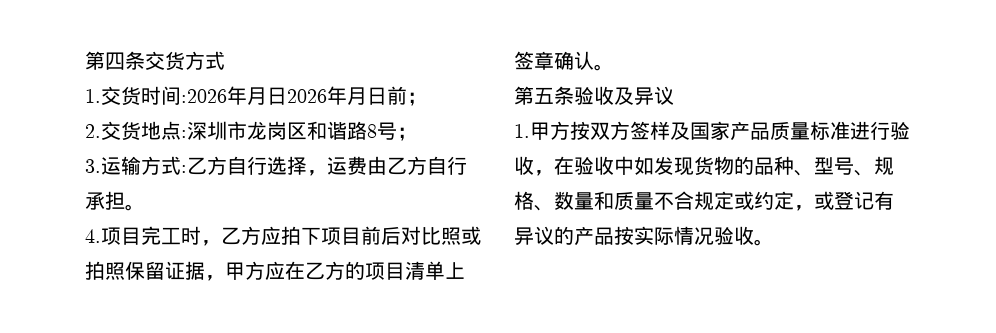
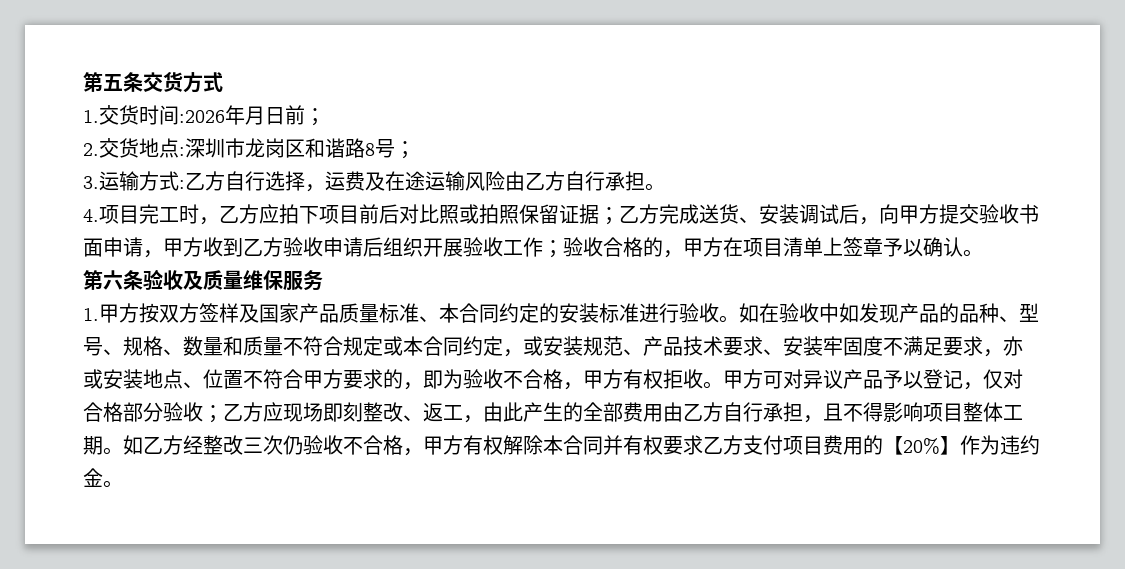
[85,51,125,70] 第四 -> [83,72,123,92] 第五
[287,86,387,105] 2026年月日 -> (285, 116) none
(367, 165) none -> [365,171,505,191] 及在途运输风险
[205,261,365,281] ，甲方应在乙方的 -> [599,204,1039,225] [83,237,743,258] ；乙方完成送货、安装调试后，向甲方提交验收书面申请，甲方收到乙方验收申请后组织开展验收工作；验收合格的，甲方在
(554, 60) none -> [883,238,923,257] 予以
[534,87,554,104] 五 -> [103,270,123,290] 六
[634,86,674,105] 异议 -> [203,270,323,291] 质量维保服务
(850, 130) none -> [419,303,639,323] 、本合同约定的安装标准
[534,170,554,176] ， -> [719,303,759,323] 。如
[694,156,734,176] 货物 -> [899,303,939,323] 产品
(674, 201) none -> [303,336,323,356] 符
(754, 200) none -> [403,336,463,356] 本合同
[834,191,894,210] [514,226,754,245] 登记有异议的产品按实际情况验收 -> [543,336,1023,357] [83,369,1023,390] [83,402,1023,423] [83,435,1040,456] [83,468,103,487] 安装规范、产品技术要求、安装牢固度不满足要求，亦或安装地点、位置不符合甲方要求的，即为验收不合格，甲方有权拒收。甲方可对异议产品予以登记，仅对合格部分验收；乙方应现场即刻整改、返工，由此产生的全部费用由乙方自行承担，且不得影响项目整体工期。如乙方经整改三次仍验收不合格，甲方有权解除本合同并有权要求乙方支付项目费用的【20%】作为违约金

